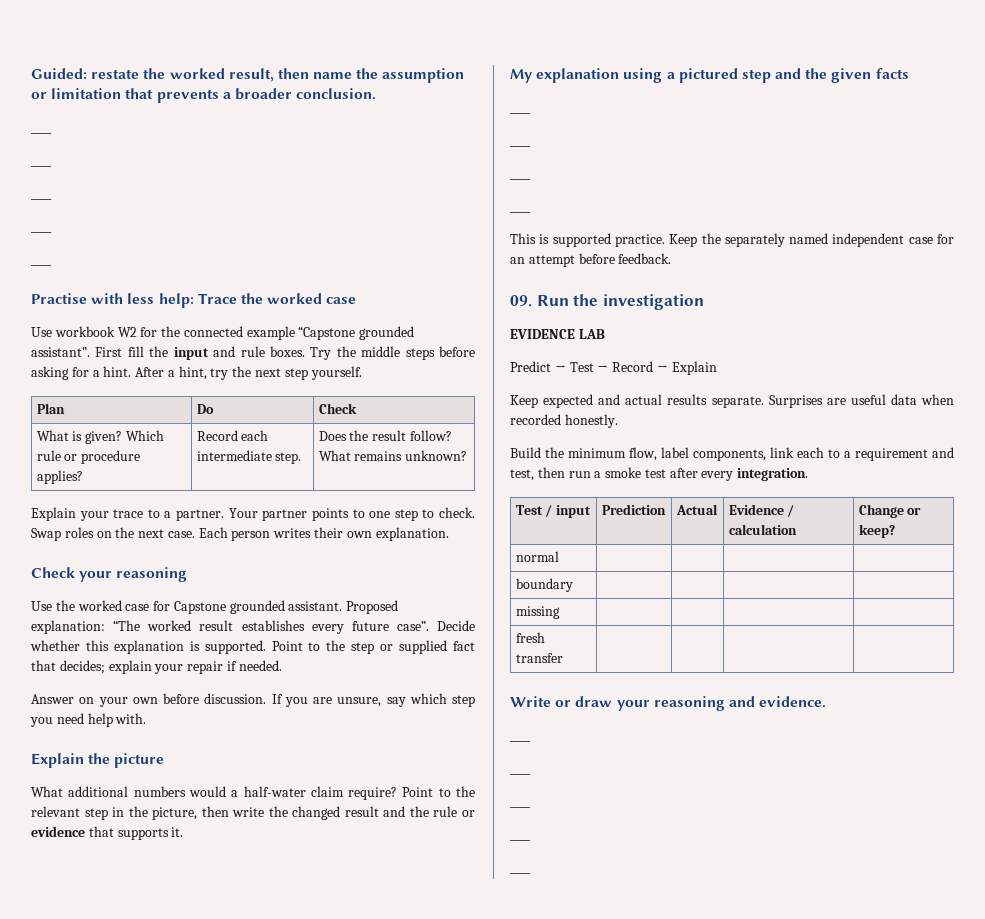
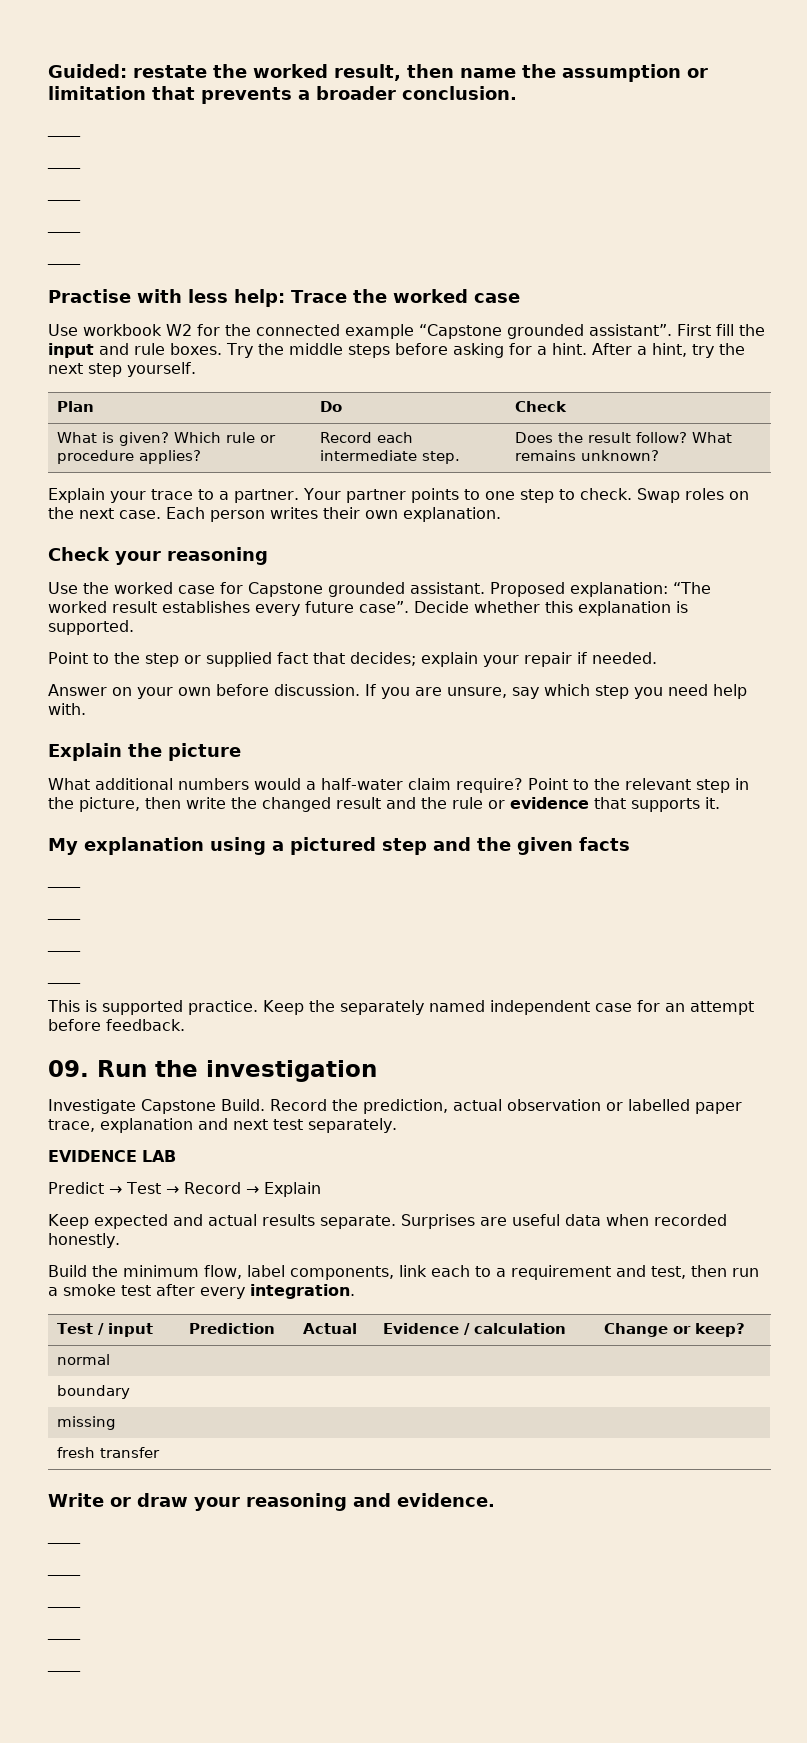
(266, 647) none -> (134, 627) //
(704, 302) none -> [48,1099,742,1114] [48,1118,397,1133] // Investigate Capstone Build. Record the prediction, actual observation or labelled paper trace, explanation and next test separately.

